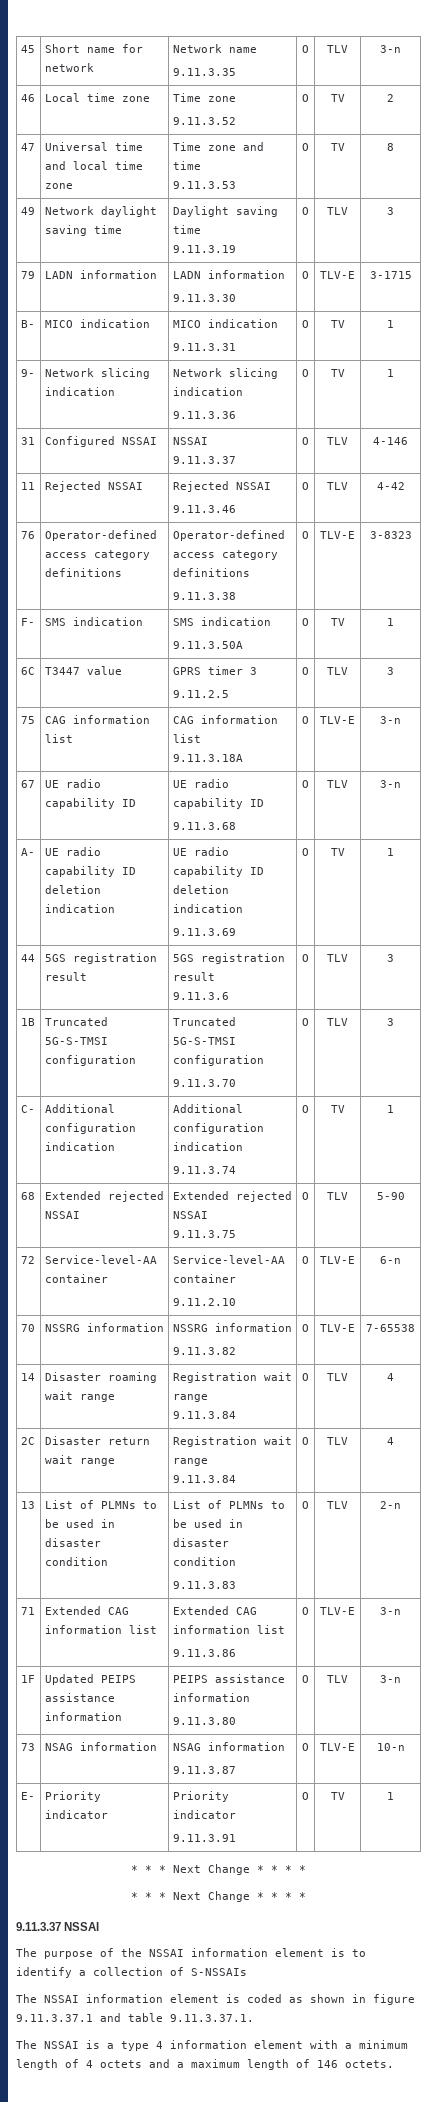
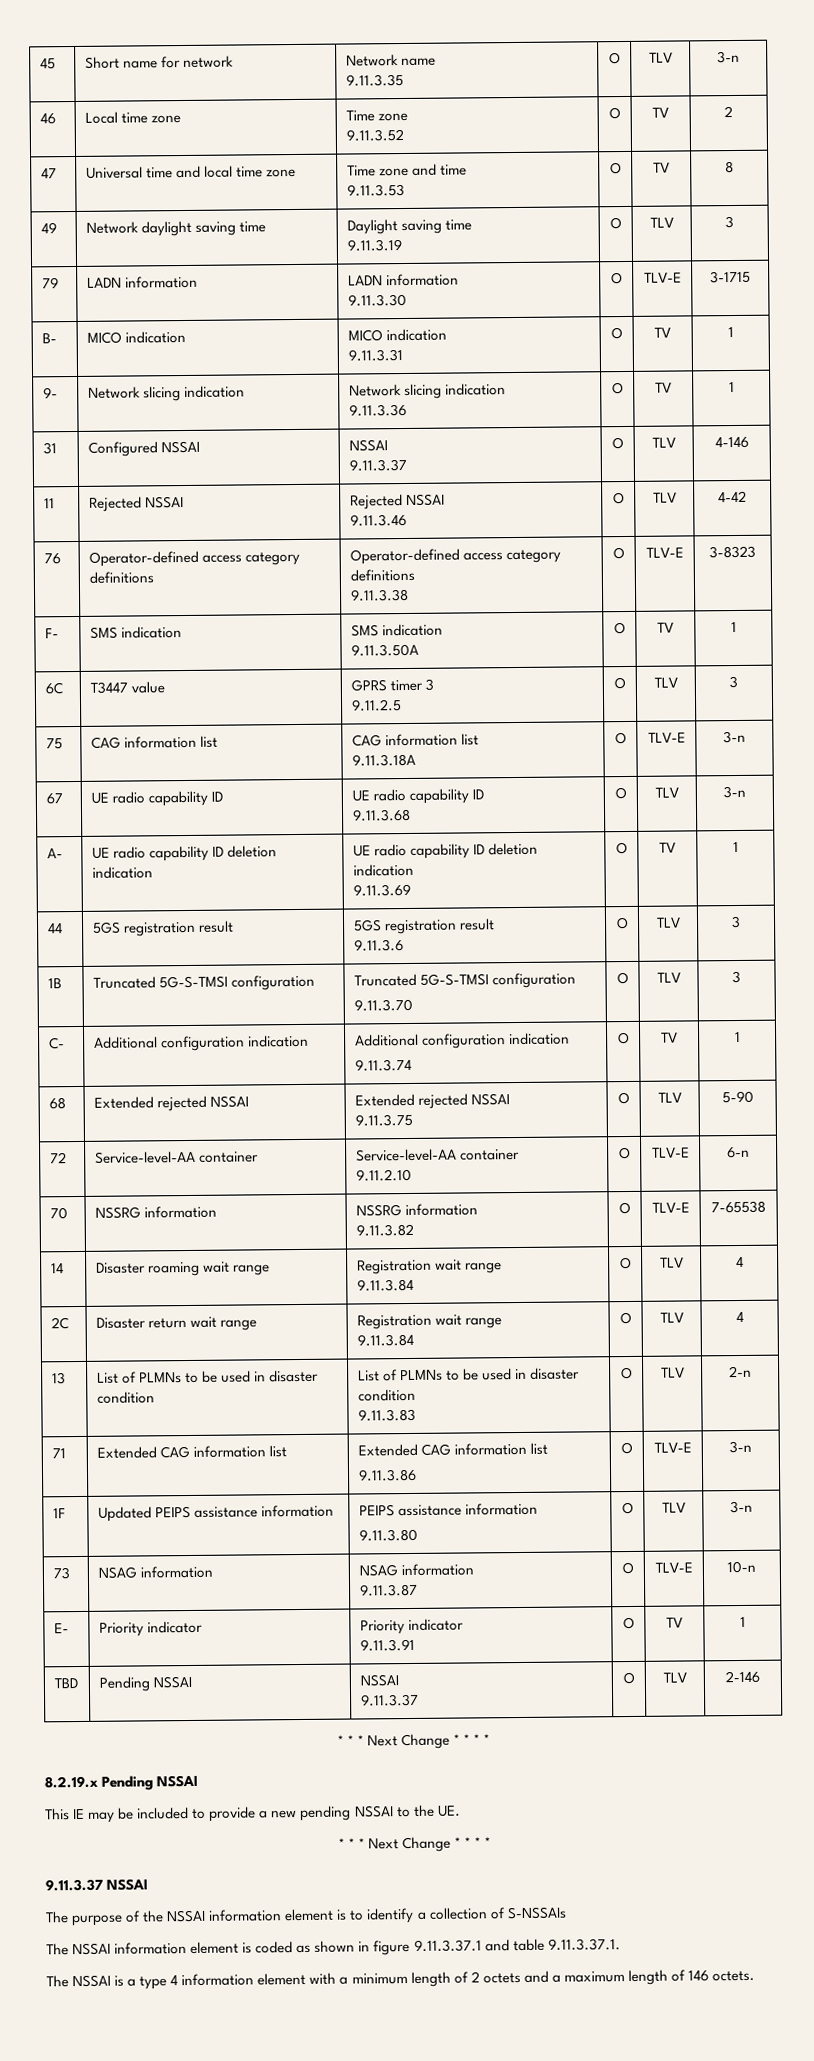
[131,1864,306,1875] // * * * Next Change * * * * -> [53,1678,78,1689] [98,1675,192,1692] [359,1674,399,1687] [360,1693,419,1707] [622,1671,635,1685] [662,1672,687,1683] [725,1670,760,1684] [336,1733,491,1750] [44,1774,199,1791] [45,1804,461,1823] // TBD | Pending NSSAI | NSSAI // 9.11.3.37 | O | TLV | 2-146 // * * * Next Change * * * * // 8.2.19.x Pending NSSAI // This IE may be included to provide a new pending NSSAI to the UE.
[86,2060,93,2068] 4 -> [470,1971,480,1983] 2

